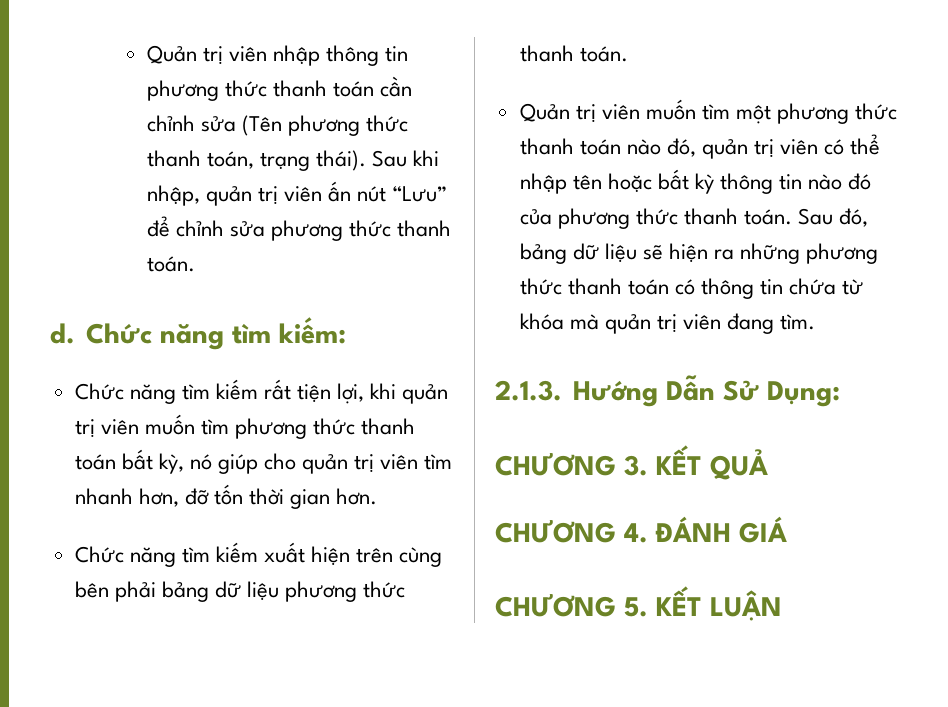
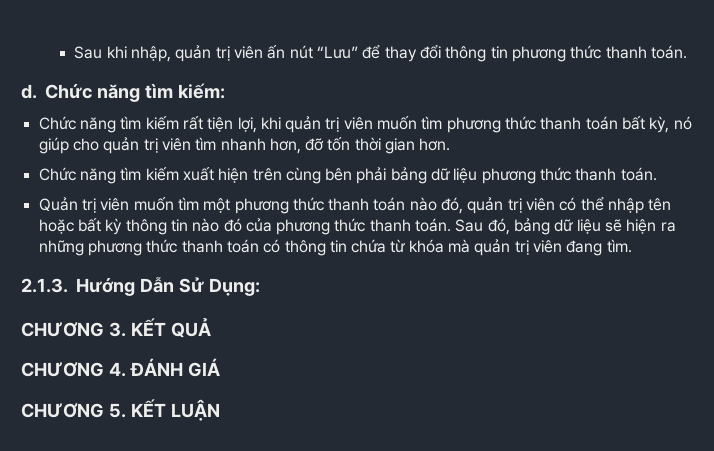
[146,45,409,66] [146,76,413,101] [146,115,409,136] [146,150,367,171] Quản trị viên nhập thông tin phương thức thanh toán cần chỉnh sửa (Tên phương thức thanh toán, trạng thái). -> (74, 52) none
[175,220,266,237] chỉnh sửa -> [384,44,508,62] thay đổi thông tin

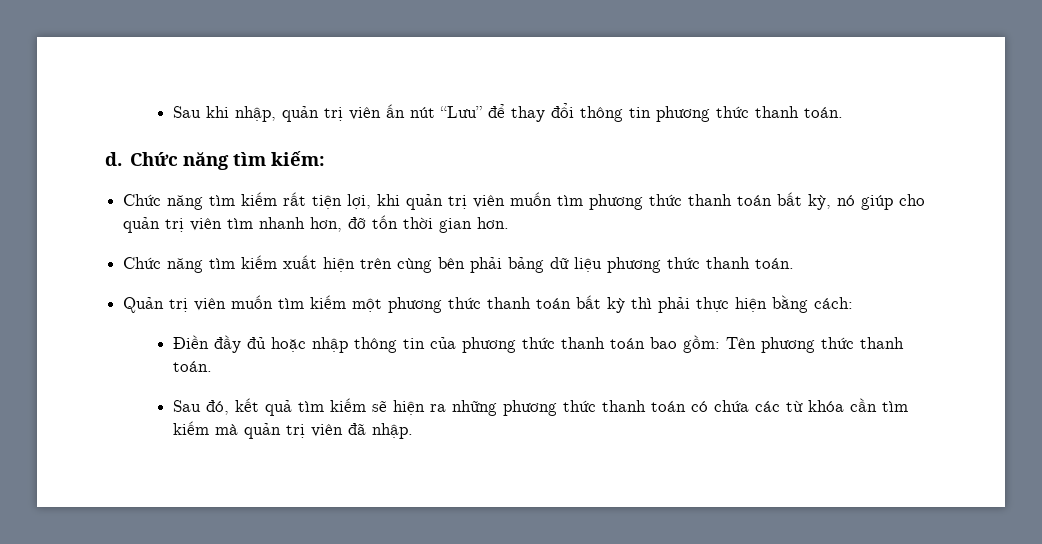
(199, 204) none -> [310,295,347,309] kiếm
[409,196,672,214] [38,218,452,235] nào đó, quản trị viên có thể nhập tên hoặc bất kỳ thông tin nào đó của phương thức thanh toán. -> [576,295,854,313] [173,335,905,353] [173,361,213,372] bất kỳ thì phải thực hiện bằng cách: // Điền đầy đủ hoặc nhập thông tin của phương thức thanh toán bao gồm: Tên phương thức thanh toán. //
[514,218,601,235] bảng dữ liệu -> [235,398,367,416] kết quả tìm kiếm
[284,239,632,256] [21,277,260,296] [21,317,211,338] [21,358,220,377] [21,399,220,421] thông tin chứa từ khóa mà quản trị viên đang tìm. // 2.1.3. Hướng Dẫn Sử Dụng: // CHƯƠNG 3. KẾT QUẢ // CHƯƠNG 4. ĐÁNH GIÁ // CHƯƠNG 5. KẾT LUẬN -> [714,398,909,412] [173,421,414,439] chứa các từ khóa cần tìm kiếm mà quản trị viên đã nhập.

